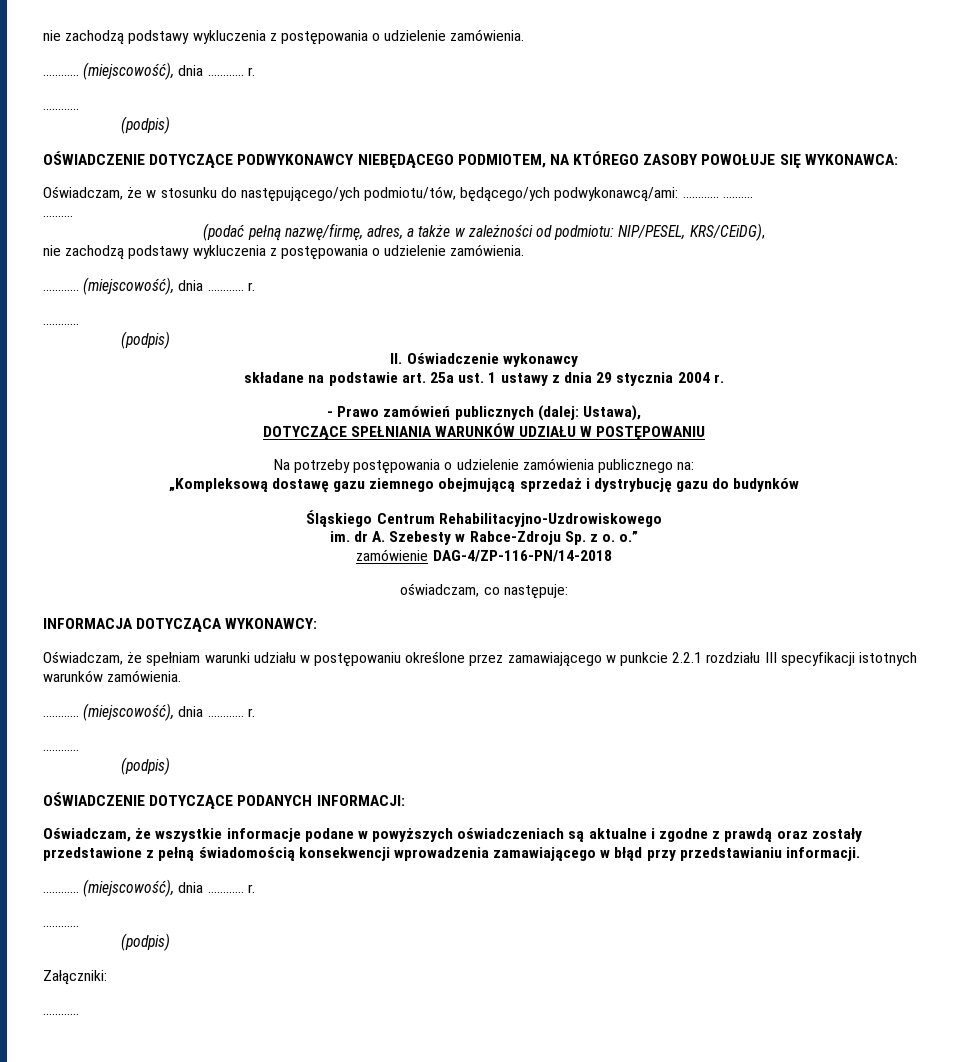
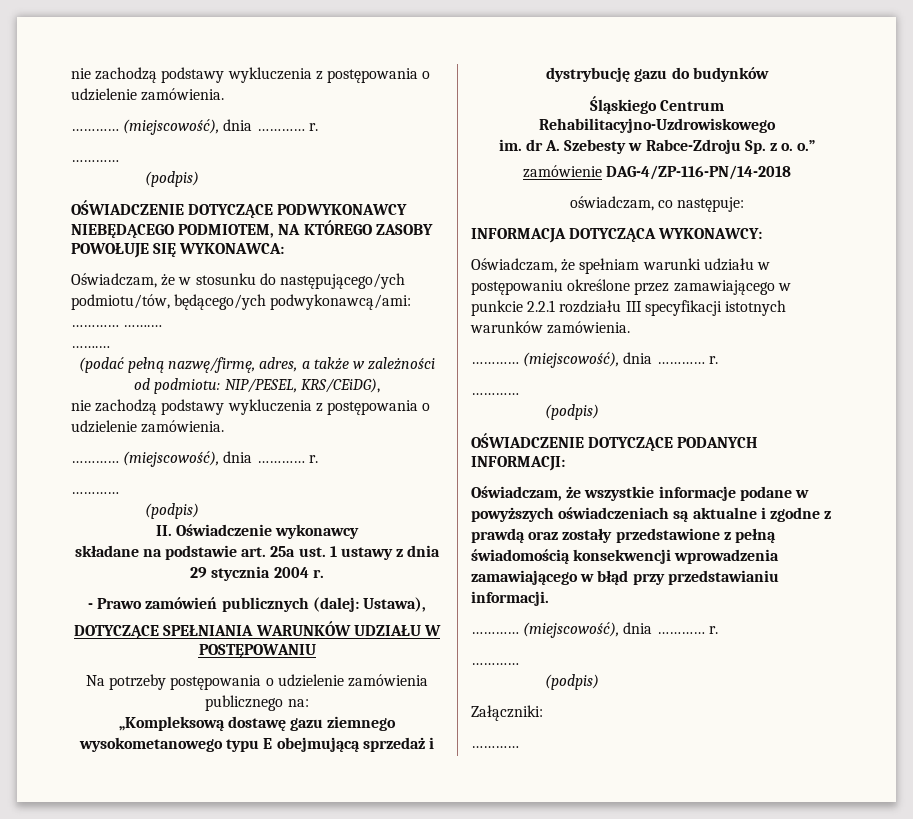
(435, 485) none -> [79,737,273,752] wysokometanowego typu E

